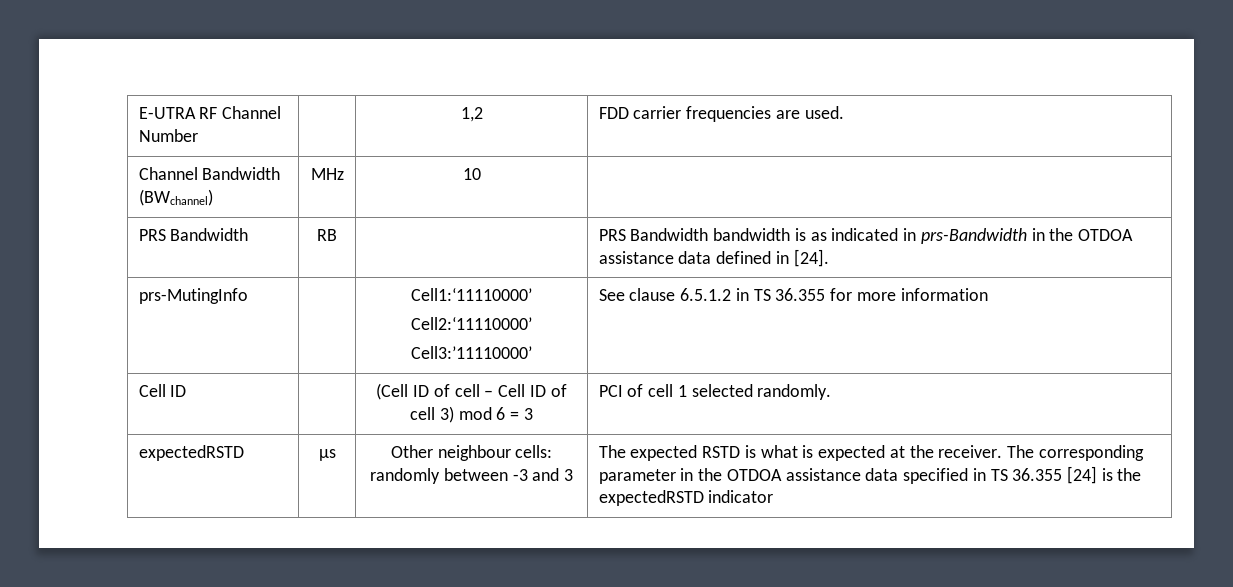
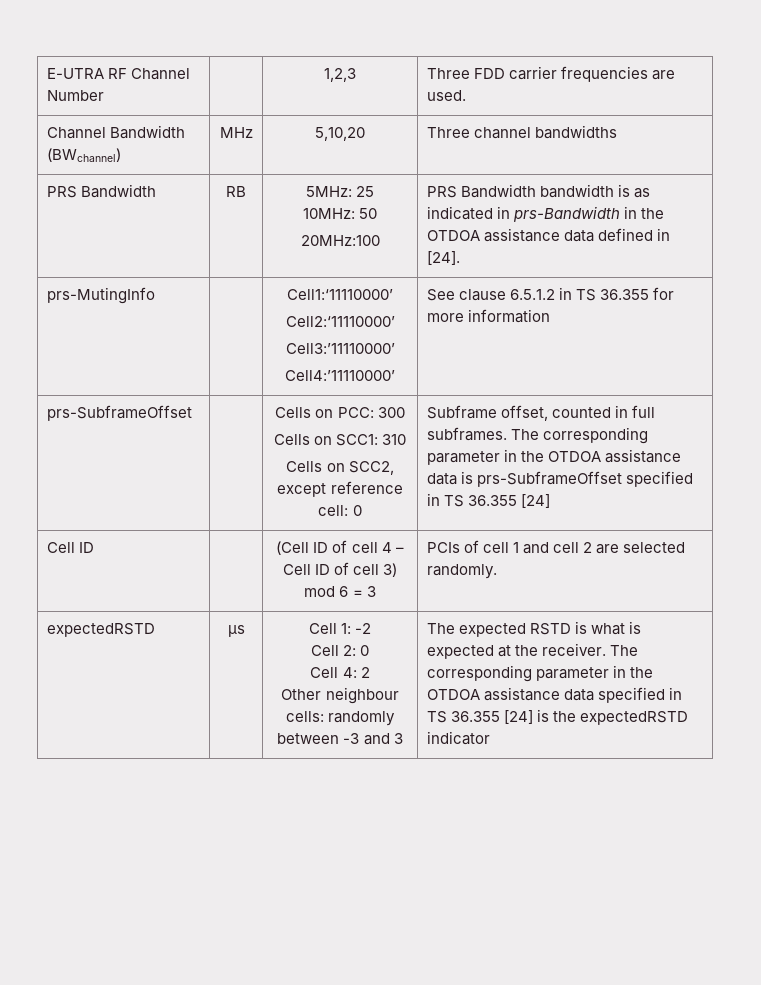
[460,107,483,122] 1,2 | -> [324,68,357,82] [426,68,470,79] 1,2,3 | Three
[462,168,481,180] 10 | -> [315,127,366,141] [426,125,617,139] 5,10,20 | Three channel bandwidths
(337, 235) none -> [305,186,375,197] [302,208,378,219] [300,235,380,246] 5MHz: 25 // 10MHz: 50 // 20MHz:100
(532, 352) none -> [285,370,395,381] // Cell4:’11110000’
(988, 294) none -> [46,405,192,421] [275,407,405,418] [273,434,407,446] [286,461,394,475] [277,481,403,497] [318,505,362,516] [426,405,655,421] [426,427,648,444] [426,449,681,465] [426,471,693,487] [426,493,550,508] // prs-SubframeOffset | | Cells on PCC: 300 // Cells on SCC1: 310 // Cells on SCC2, except reference cell: 0 | Subframe offset, counted in full subframes. The corresponding parameter in the OTDOA assistance data is prs-SubframeOffset specified in TS 36.355 [24]
(480, 390) none -> [381,542,392,553] 4
[598,385,623,397] PCI -> [426,542,460,553] PCIs
(687, 391) none -> [522,542,620,554] and cell 2 are
(336, 455) none -> [308,623,372,634] [310,645,370,656] [310,667,370,678] Cell 1: -2 // Cell 2: 0 // Cell 4: 2 //

